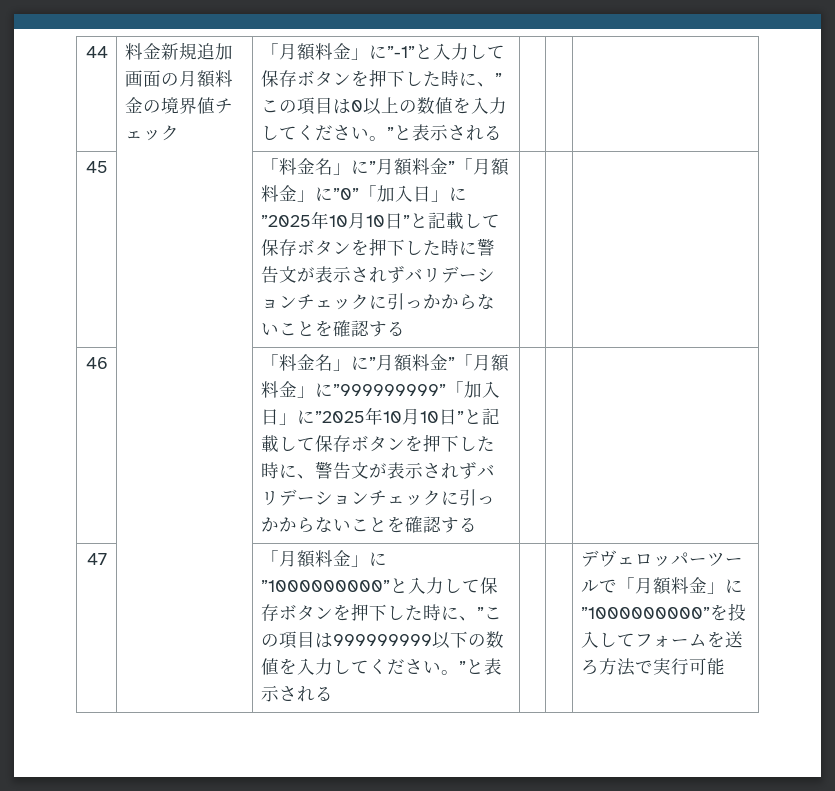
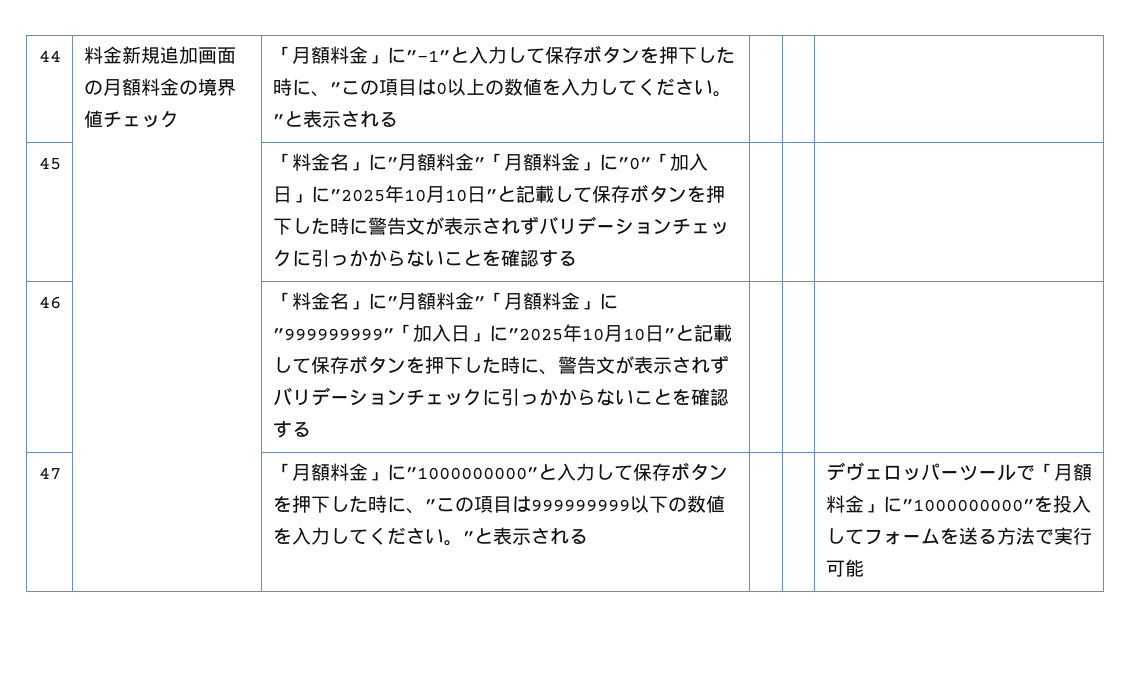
[580,659,599,675] ろ -> [977,528,997,544] る

